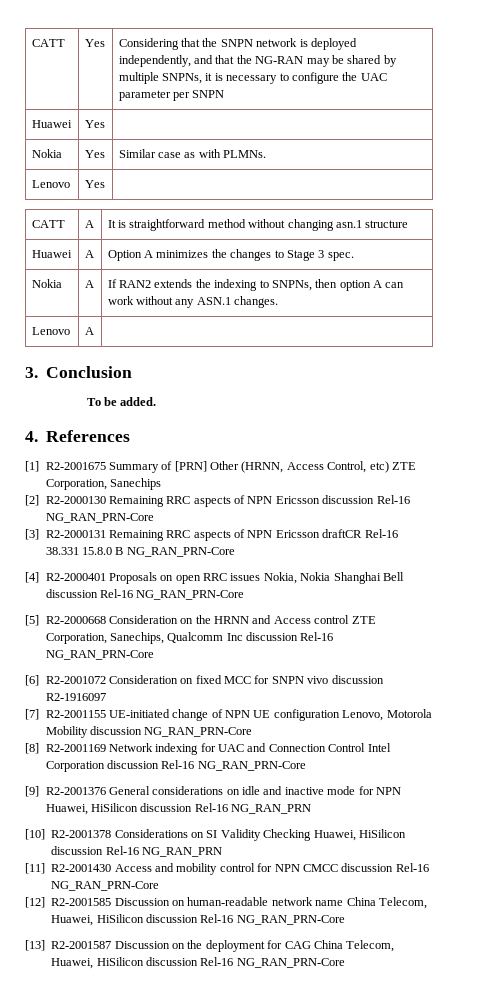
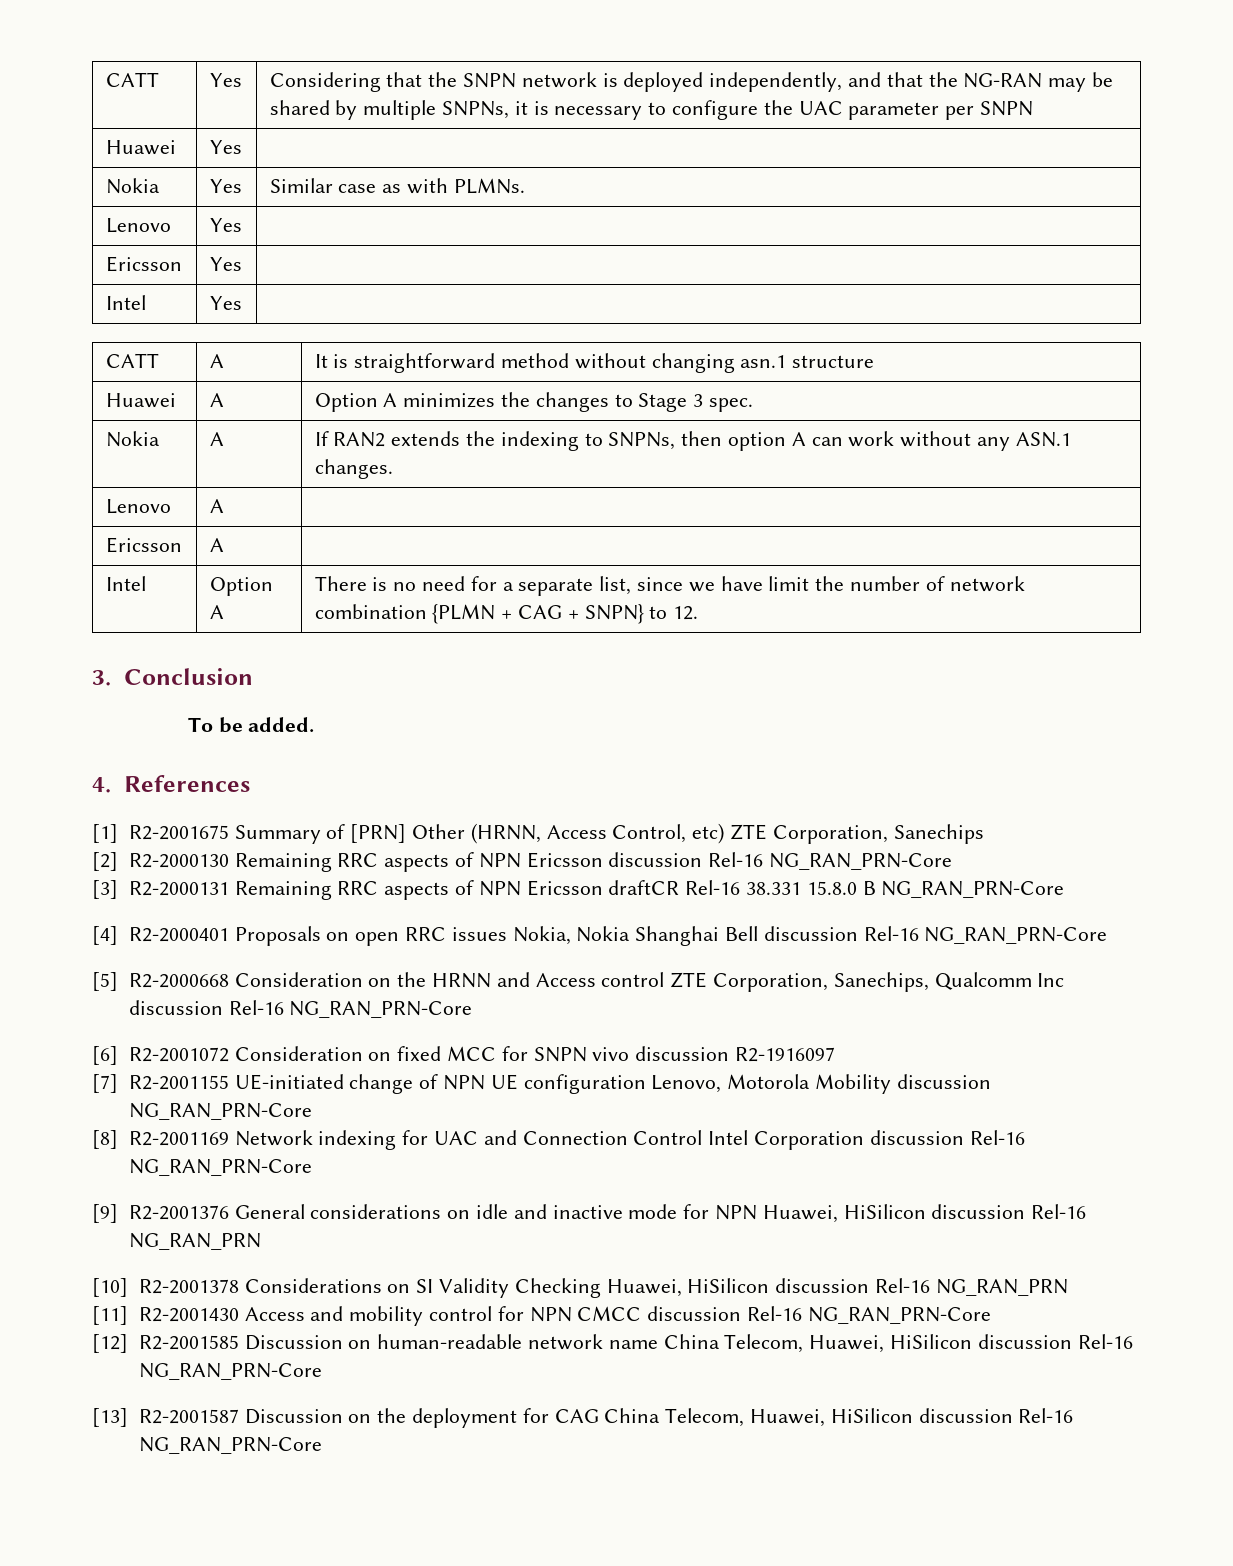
(105, 184) none -> [105,256,182,272] [209,257,242,271] [105,295,146,310] [209,296,242,310] // Ericsson | Yes | // Intel | Yes |
(94, 331) none -> [105,537,182,553] [209,538,224,552] [105,576,146,591] [209,577,273,596] [209,605,224,619] [314,576,1025,596] [314,604,699,624] // Ericsson | A | // Intel | Option A | There is no need for a separate list, since we have limit the number of network combination {PLMN + CAG + SNPN} to 12.

